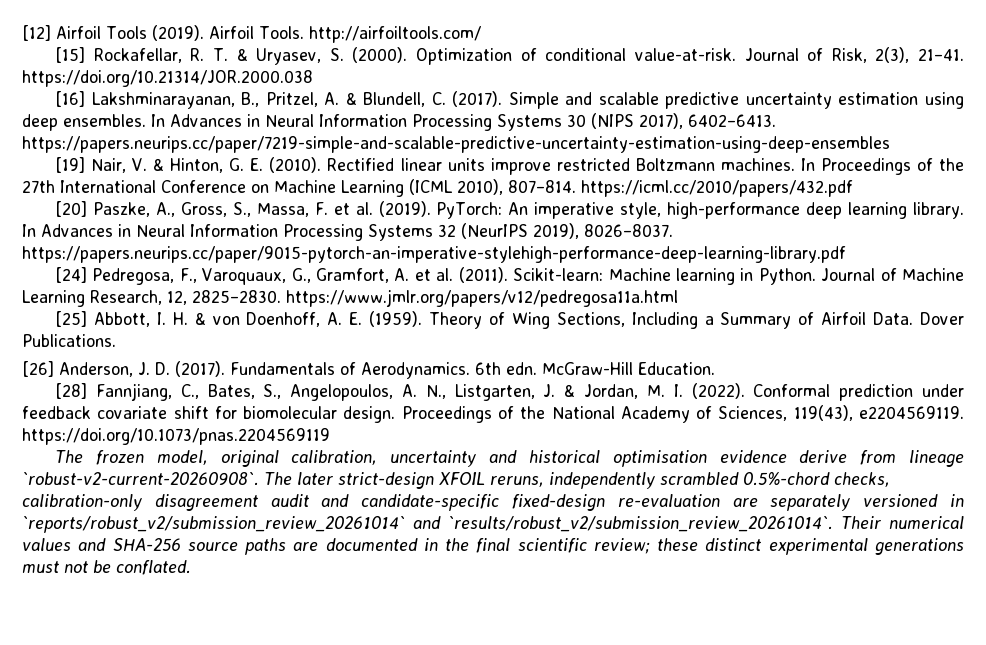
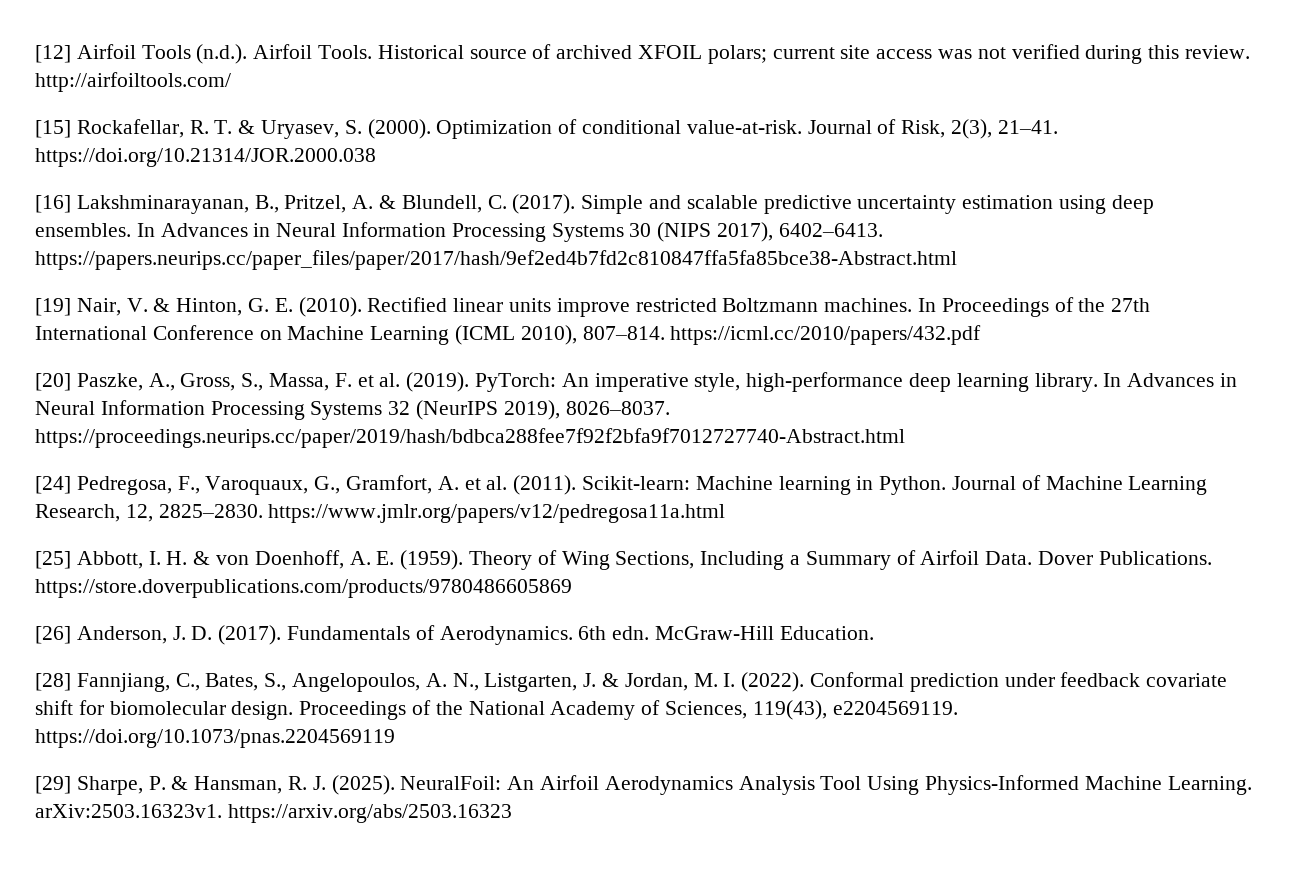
[151,25,204,41] (2019). -> [196,44,248,64] (n.d.).
(304, 32) none -> [377,44,1251,64] Historical source of archived XFOIL polars; current site access was not verified during this review.
[22,136,890,153] https://papers.neurips.cc/paper/7219-simple-and-scalable-predictive-uncertainty-estimation-using-deep-ensembles -> [35,250,957,270] https://papers.neurips.cc/paper_files/paper/2017/hash/9ef2ed4b7fd2c810847ffa5fa85bce38-Abstract.html
[22,246,846,263] https://papers.neurips.cc/paper/9015-pytorch-an-imperative-stylehigh-performance-deep-learning-library.pdf -> [35,428,905,448] https://proceedings.neurips.cc/paper/2019/hash/bdbca288fee7f92f2bfa9f7012727740-Abstract.html
(116, 340) none -> [35,579,572,598] https://store.doverpublications.com/products/9780486605869
[55,450,964,467] [22,472,890,489] [22,494,964,511] [22,516,964,533] [22,538,964,555] [22,560,191,575] The frozen model, original calibration, uncertainty and historical optimisation evidence derive from lineage `robust-v2-current-20260908`. The later strict-design XFOIL reruns, independently scrambled 0.5%-chord checks, calibration-only disagreement audit and candidate-specific fixed-design re-evaluation are separately versioned in `reports/robust_v2/submission_review_20261014` and `results/robust_v2/submission_review_20261014`. Their numerical values and SHA-256 source paths are documented in the final scientific review; these distinct experimental generations must not be conflated. -> [35,775,1252,795] [35,804,512,823] [29] Sharpe, P. & Hansman, R. J. (2025). NeuralFoil: An Airfoil Aerodynamics Analysis Tool Using Physics-Informed Machine Learning. arXiv:2503.16323v1. https://arxiv.org/abs/2503.16323

